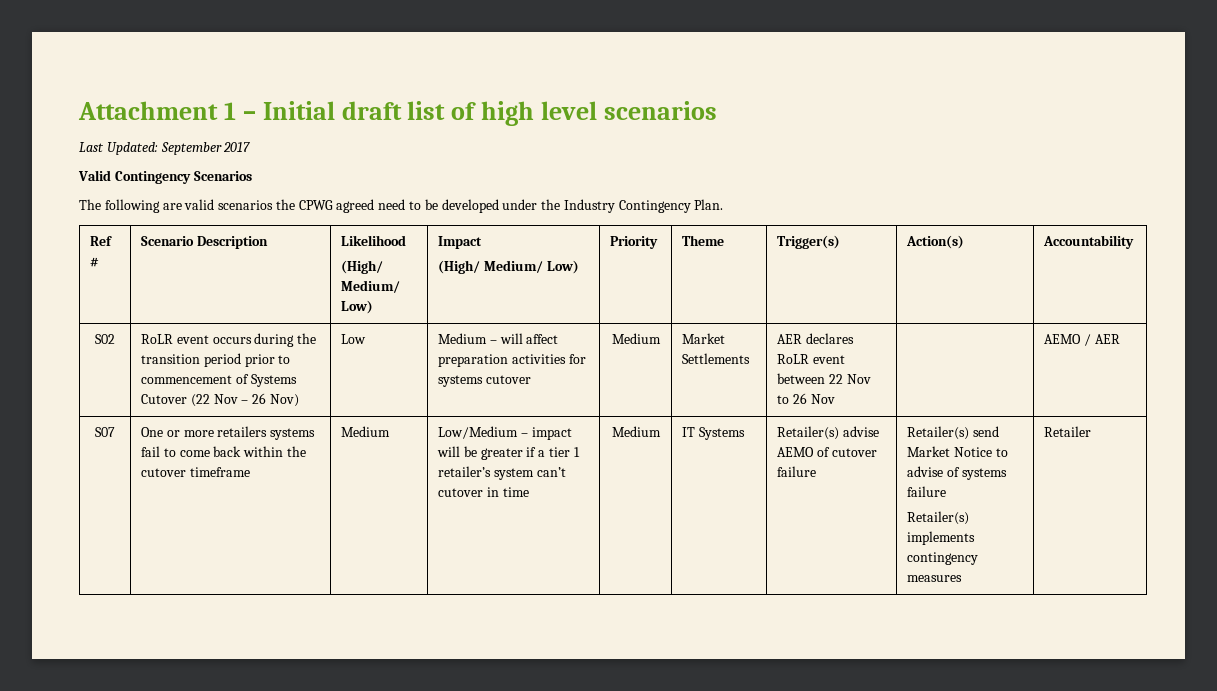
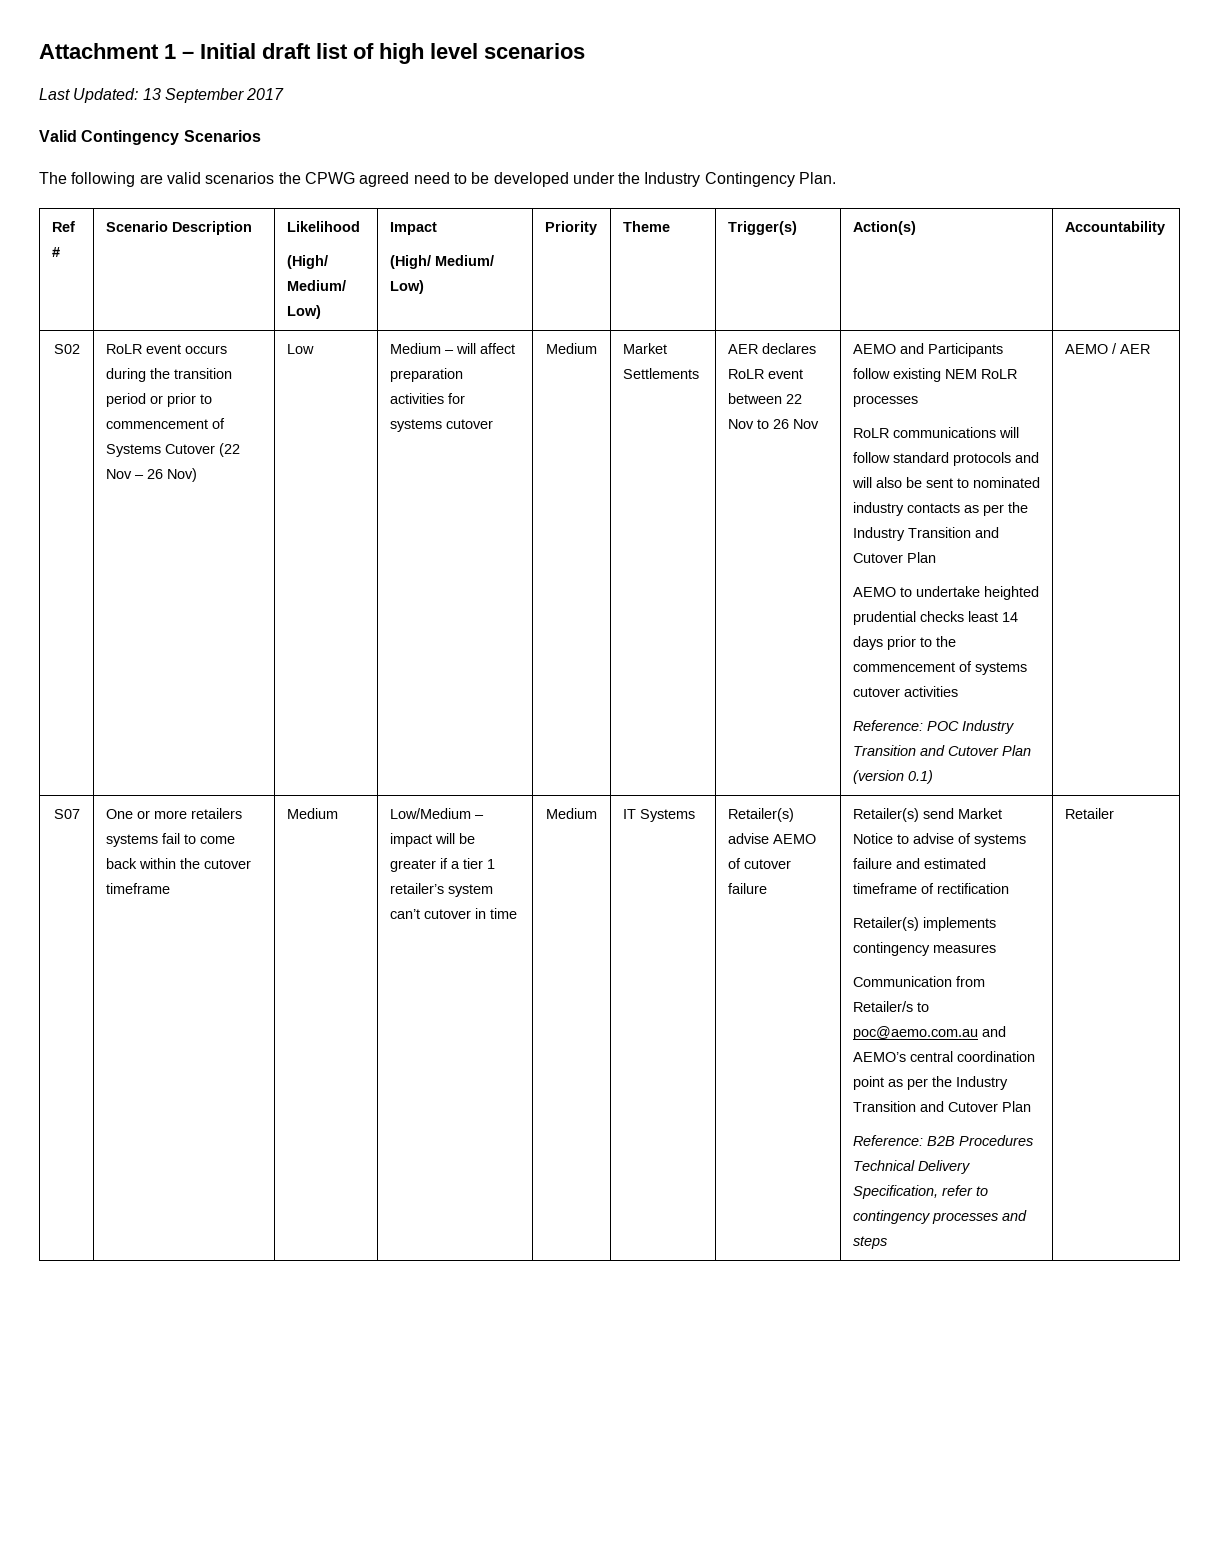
(158, 148) none -> [142,88,161,100] 13
(241, 360) none -> [149,395,163,404] or
(835, 399) none -> [852,343,1003,357] [852,368,1017,382] [852,395,918,407] [852,427,1019,438] [852,452,1039,466] [851,477,1040,488] [852,502,1028,516] [852,527,999,541] [852,552,936,563] [852,586,1039,600] [852,611,1018,625] [852,636,956,650] [852,661,1027,675] [852,686,958,697] [852,720,1014,734] [852,745,1031,756] [852,770,933,784] AEMO and Participants follow existing NEM RoLR processes // RoLR communications will follow standard protocols and will also be sent to nominated industry contacts as per the Industry Transition and Cutover Plan // AEMO to undertake heighted prudential checks least 14 days prior to the commencement of systems cutover activities // Reference: POC Industry Transition and Cutover Plan (version 0.1)
(947, 491) none -> [895,858,986,869] [852,883,1009,894] and estimated timeframe of rectification
(963, 578) none -> [852,976,985,987] [852,1001,929,1012] [852,1026,1006,1040] [852,1051,1035,1062] [852,1076,1008,1090] [852,1101,1031,1112] [852,1135,1033,1146] [852,1160,970,1174] [852,1185,988,1199] [852,1210,1027,1224] [852,1236,887,1249] // Communication from Retailer/s to poc@aemo.com.au and AEMO’s central coordination point as per the Industry Transition and Cutover Plan // Reference: B2B Procedures Technical Delivery Specification, refer to contingency processes and steps

